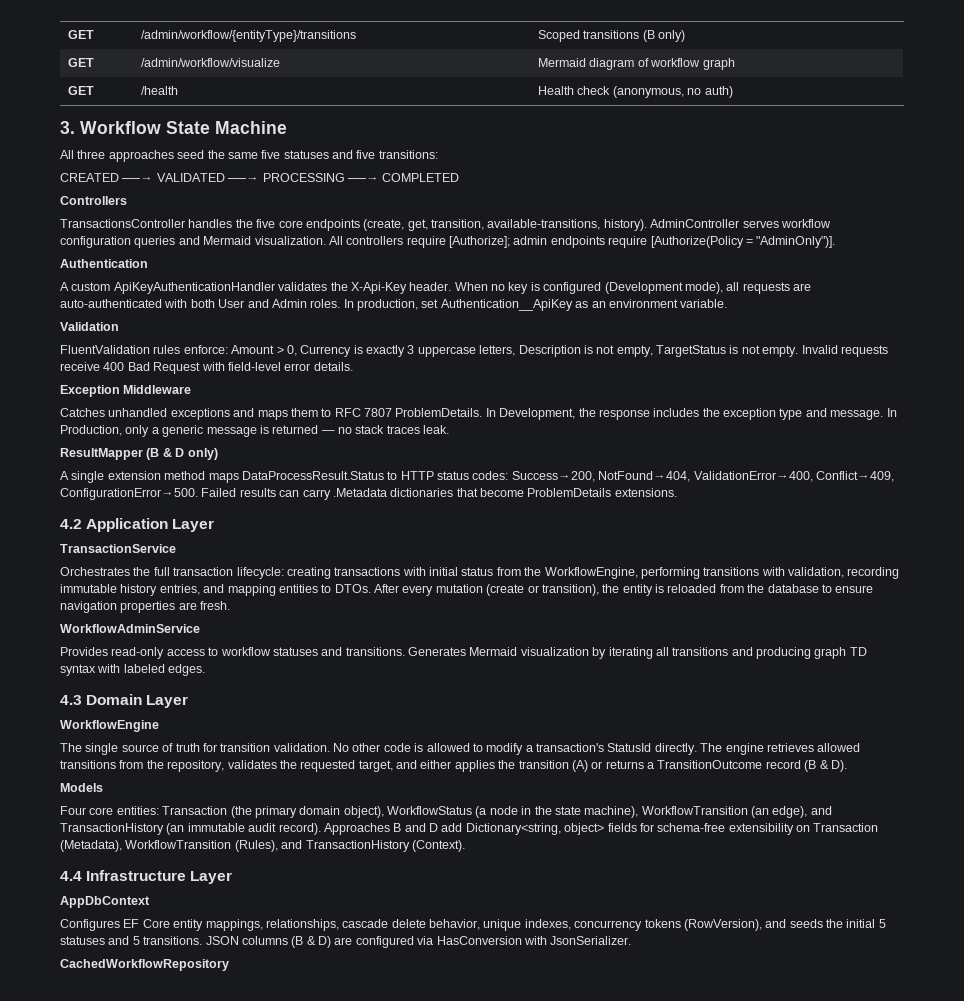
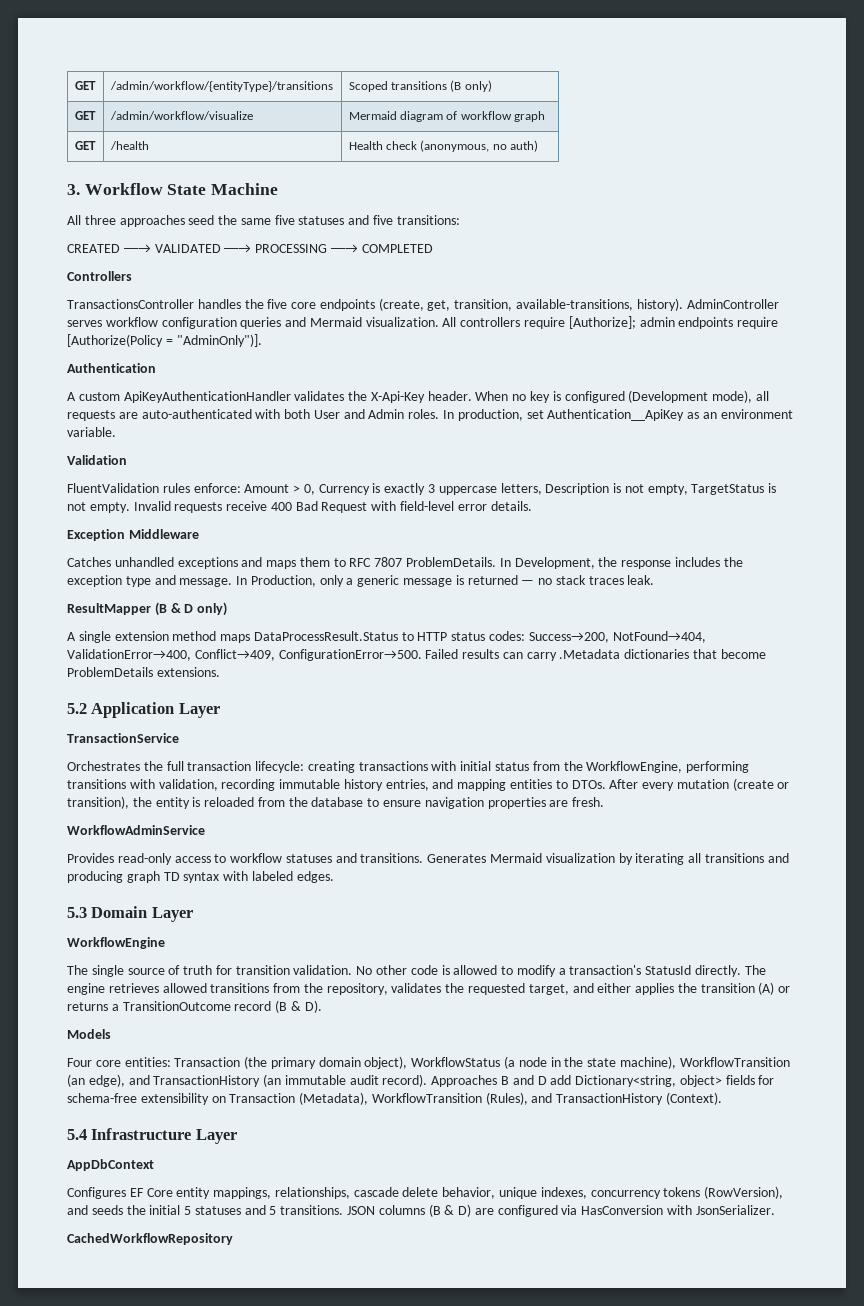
[60,519,82,529] 4.2 -> [67,703,87,714] 5.2
[60,695,82,705] 4.3 -> [67,907,87,918] 5.3
[60,871,82,881] 4.4 -> [67,1129,87,1140] 5.4

